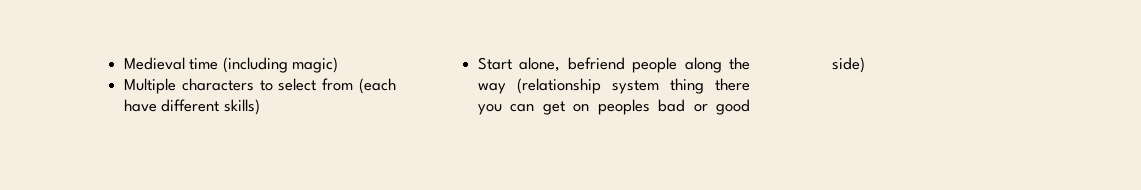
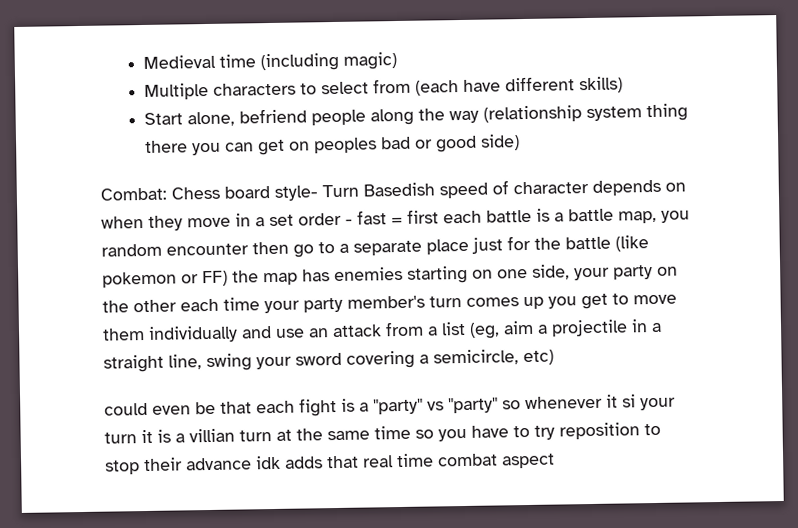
(866, 65) none -> [100,179,686,201] [101,208,690,231] [101,235,649,258] [102,264,678,288] [102,293,677,314] [102,319,662,343] [103,349,554,373] [104,394,676,417] [104,422,661,444] [105,453,555,475] // Combat: Chess board style- Turn Basedish speed of character depends on when they move in a set order - fast = first each battle is a battle map, you random encounter then go to a separate place just for the battle (like pokemon or FF) the map has enemies starting on one side, your party on the other each time your party member's turn comes up you get to move them individually and use an attack from a list (eg, aim a projectile in a straight line, swing your sword covering a semicircle, etc) // could even be that each fight is a "party" vs "party" so whenever it si your turn it is a villian turn at the same time so you have to try reposition to stop their advance idk adds that real time combat aspect

